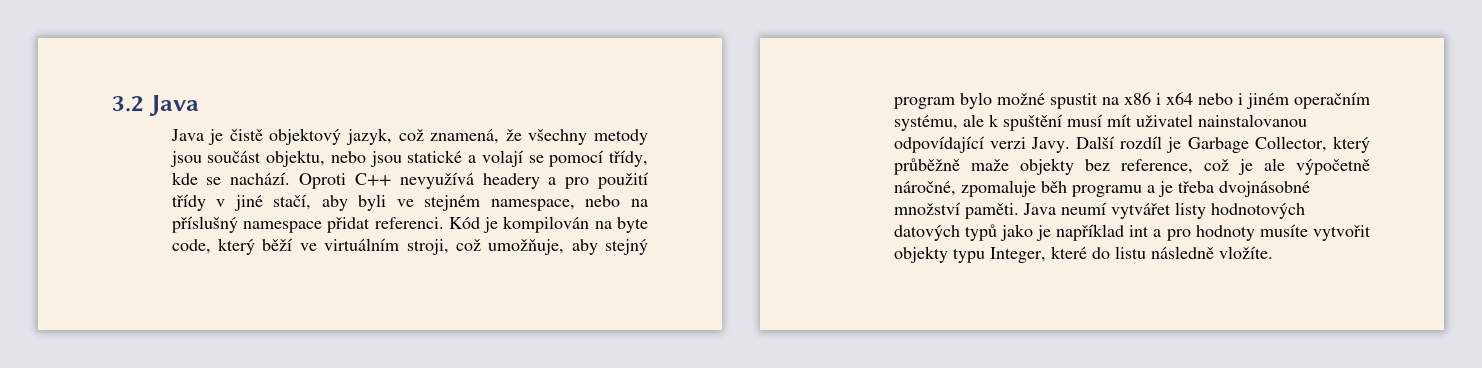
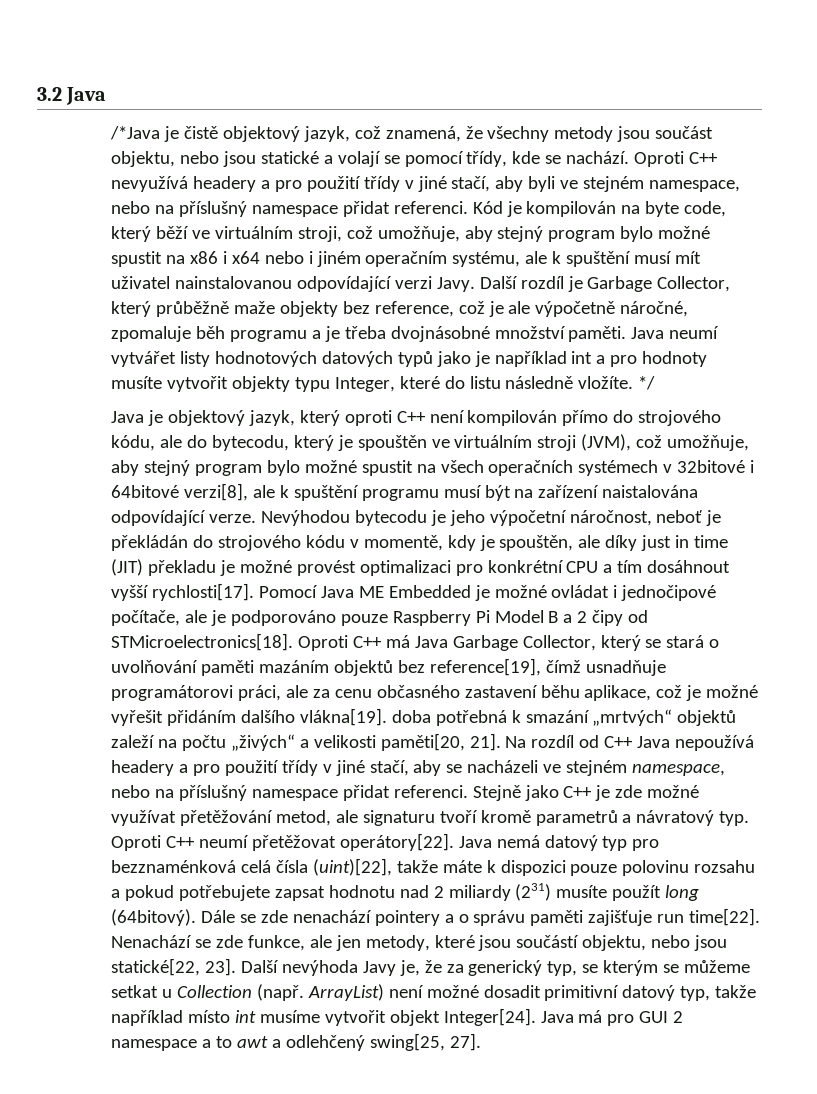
[170,129,204,141] Java -> [109,126,160,140] /*Java
(1273, 252) none -> [638,376,656,390] [110,410,722,426] [110,434,750,451] [110,460,755,476] [110,483,699,501] [110,510,722,526] [110,535,729,551] [110,559,731,576] [110,583,717,601] [110,610,649,626] [110,633,720,651] [110,658,666,676] [110,685,759,701] [110,708,737,726] [110,733,755,751] [110,760,726,776] [110,785,700,801] [110,810,750,826] [110,833,660,851] [110,858,756,876] [110,883,700,901] [110,908,761,926] [110,935,728,951] [110,958,751,976] [110,984,757,1001] [110,1008,684,1026] [110,1033,481,1051] */ // Java je objektový jazyk, který oproti C++ není kompilován přímo do strojového kódu, ale do bytecodu, který je spouštěn ve virtuálním stroji (JVM), což umožňuje, aby stejný program bylo možné spustit na všech operačních systémech v 32bitové i 64bitové verzi[8], ale k spuštění programu musí být na zařízení naistalována odpovídající verze. Nevýhodou bytecodu je jeho výpočetní náročnost, neboť je překládán do strojového kódu v momentě, kdy je spouštěn, ale díky just in time (JIT) překladu je možné provést optimalizaci pro konkrétní CPU a tím dosáhnout vyšší rychlosti[17]. Pomocí Java ME Embedded je možné ovládat i jednočipové počítače, ale je podporováno pouze Raspberry Pi Model B a 2 čipy od STMicroelectronics[18]. Oproti C++ má Java Garbage Collector, který se stará o uvolňování paměti mazáním objektů bez reference[19], čímž usnadňuje programátorovi práci, ale za cenu občasného zastavení běhu aplikace, což je možné vyřešit přidáním dalšího vlákna[19]. doba potřebná k smazání „mrtvých“ objektů zaleží na počtu „živých“ a velikosti paměti[20, 21]. Na rozdíl od C++ Java nepoužívá headery a pro použití třídy v jiné stačí, aby se nacházeli ve stejném namespace, nebo na příslušný namespace přidat referenci. Stejně jako C++ je zde možné využívat přetěžování metod, ale signaturu tvoří kromě parametrů a návratový typ. Oproti C++ neumí přetěžovat operátory[22]. Java nemá datový typ pro bezznaménková celá čísla (uint)[22], takže máte k dispozici pouze polovinu rozsahu a pokud potřebujete zapsat hodnotu nad 2 miliardy (231) musíte použít long (64bitový). Dále se zde nenachází pointery a o správu paměti zajišťuje run time[22]. Nenachází se zde funkce, ale jen metody, které jsou součástí objektu, nebo jsou statické[22, 23]. Další nevýhoda Javy je, že za generický typ, se kterým se můžeme setkat u Collection (např. ArrayList) není možné dosadit primitivní datový typ, takže například místo int musíme vytvořit objekt Integer[24]. Java má pro GUI 2 namespace a to awt a odlehčený swing[25, 27].

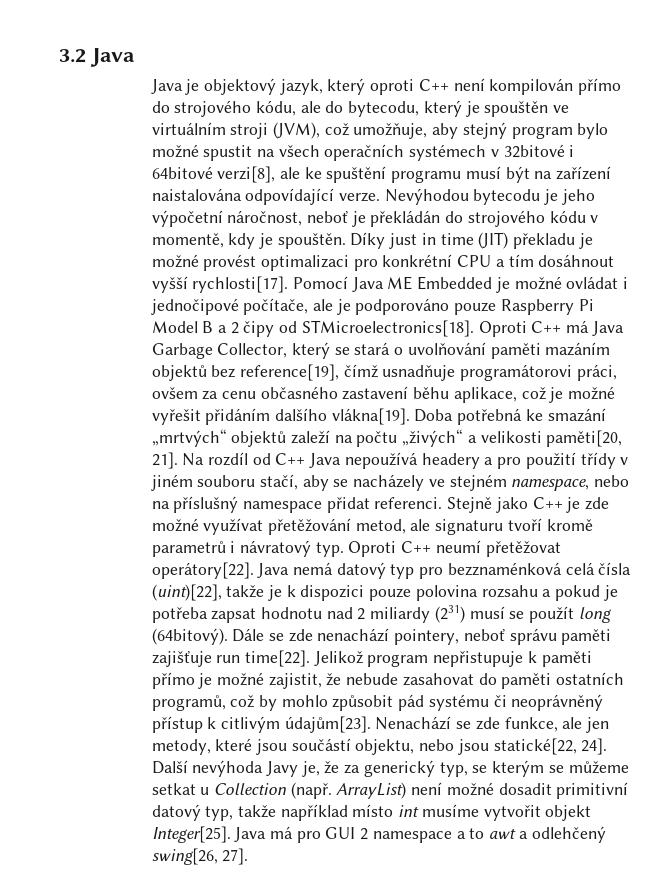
[109,126,714,142] [110,151,719,167] [110,176,741,192] [110,201,727,217] [110,226,711,242] [110,251,702,267] [110,276,731,292] [110,301,689,317] [110,326,720,342] [110,351,708,367] [110,376,656,392] // /*Java je čistě objektový jazyk, což znamená, že všechny metody jsou součást objektu, nebo jsou statické a volají se pomocí třídy, kde se nachází. Oproti C++ nevyužívá headery a pro použití třídy v jiné stačí, aby byli ve stejném namespace, nebo na příslušný namespace přidat referenci. Kód je kompilován na byte code, který běží ve virtuálním stroji, což umožňuje, aby stejný program bylo možné spustit na x86 i x64 nebo i jiném operačním systému, ale k spuštění musí mít uživatel nainstalovanou odpovídající verzi Javy. Další rozdíl je Garbage Collector, který průběžně maže objekty bez reference, což je ale výpočetně náročné, zpomaluje běh programu a je třeba dvojnásobné množství paměti. Java neumí vytvářet listy hodnotových datových typů jako je například int a pro hodnoty musíte vytvořit objekty typu Integer, které do listu následně vložíte. */ -> (135, 57) none
[279,485,289,498] k -> [304,167,322,179] ke
[499,535,638,551] spouštěn, ale díky -> [277,232,386,249] spouštěn. Díky
[285,685,308,698] ale -> [151,387,198,399] ovšem
[391,710,521,726] doba potřebná k -> [414,408,543,425] Doba potřebná ke
[335,760,365,776] jiné -> [150,474,256,491] jiném souboru
[467,760,539,773] nacházeli -> [353,474,425,491] nacházely
[622,814,632,823] a -> [230,541,236,553] i
[442,860,482,873] máte -> [268,585,283,601] je
[622,860,690,876] polovinu -> [415,585,478,601] polovina
[178,885,270,901] potřebujete -> [603,585,618,601] [151,607,208,623] je potřeba
[556,885,608,898] musíte -> [469,606,525,619] musí se
[374,910,469,926] pointery a o -> [394,629,505,645] pointery, neboť
(761, 917) none -> [313,651,592,667] [151,672,625,689] [151,694,604,711] [151,716,371,733] Jelikož program nepřistupuje k paměti přímo je možné zajistit, že nebude zasahovat do paměti ostatních programů, což by mohlo způsobit pád systému či neoprávněný přístup k citlivým údajům[23].
[204,958,236,976] 23]. -> [581,738,608,755] 24].
[443,1008,536,1026] Integer[24]. -> [151,826,231,843] Integer[25].
[369,1033,445,1051] swing[25, -> [151,848,218,865] swing[26,

